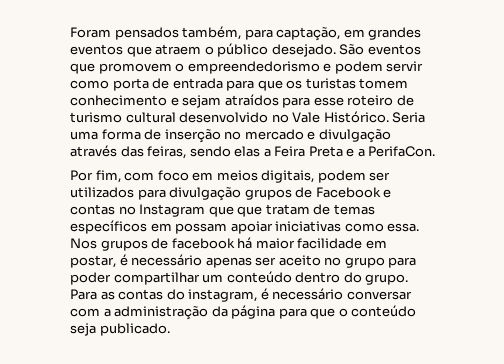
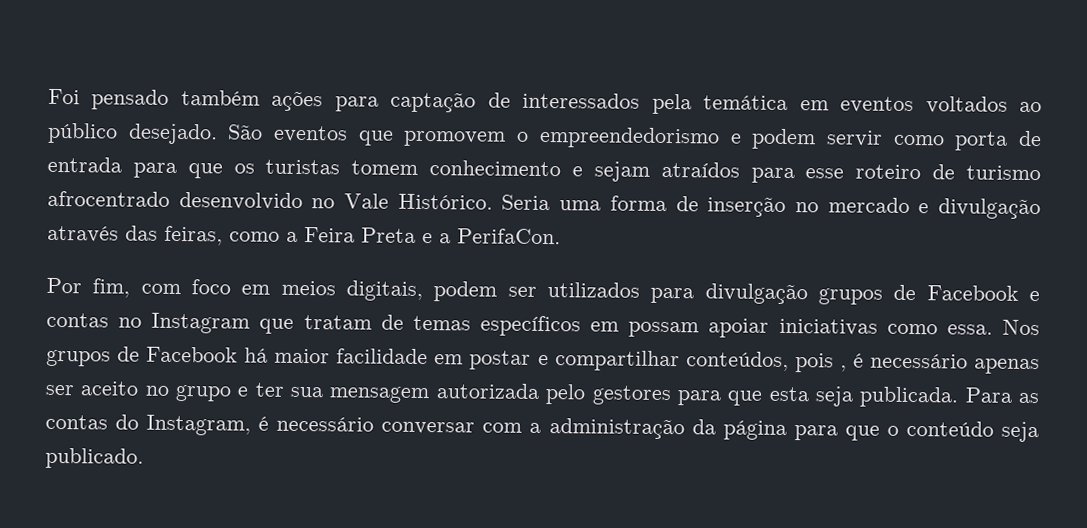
[70,26,422,41] [70,44,214,57] Foram pensados também, para captação, em grandes eventos que atraem o -> [48,88,1042,115] Foi pensado também ações para captação de interessados pela temática em eventos voltados ao
[125,112,176,123] cultural -> [47,190,170,207] afrocentrado
[189,146,261,157] sendo elas -> [229,231,280,242] como
[237,206,263,217] que -> (295, 326) none
[171,238,235,249] facebook -> [146,346,239,363] Facebook
[70,255,116,268] postar, -> [469,350,847,373] postar e compartilhar conteúdos, pois ,
[388,257,417,268] [70,271,409,285] para poder compartilhar um conteúdo dentro do grupo. -> [237,382,960,408] e ter sua mensagem autorizada pelo gestores para que esta seja publicada.
[188,289,258,302] instagram, -> [146,414,252,436] Instagram,

